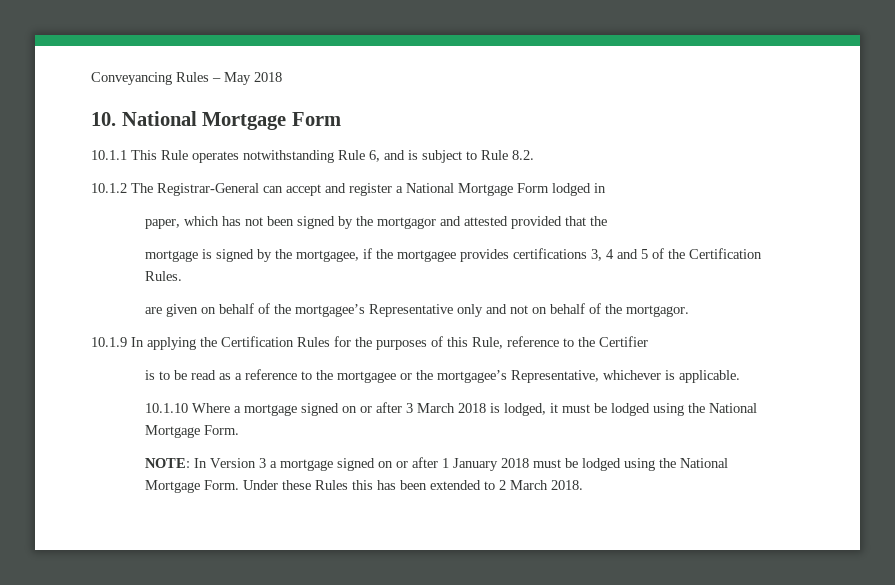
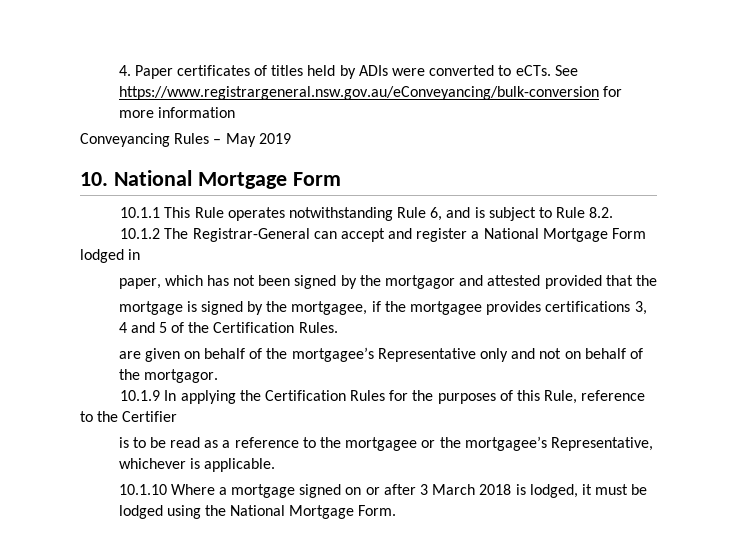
(91, 78) none -> [118,65,578,79] [118,86,622,100] [118,107,235,118] 4. Paper certificates of titles held by ADIs were converted to eCTs. See https://www.registrargeneral.nsw.gov.au/eConveyancing/bulk-conversion for more information //
[254,72,282,82] 2018 -> [258,133,291,144] 2019
[144,457,728,471] [144,480,583,493] // NOTE: In Version 3 a mortgage signed on or after 1 January 2018 must be lodged using the National Mortgage Form. Under these Rules this has been extended to 2 March 2018. -> (397, 510) none

